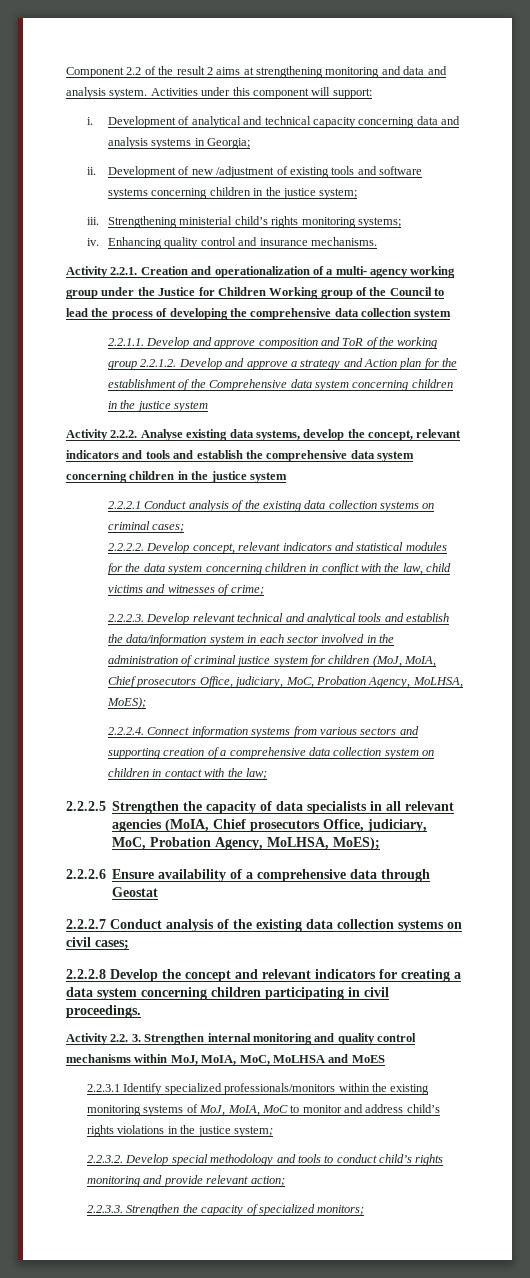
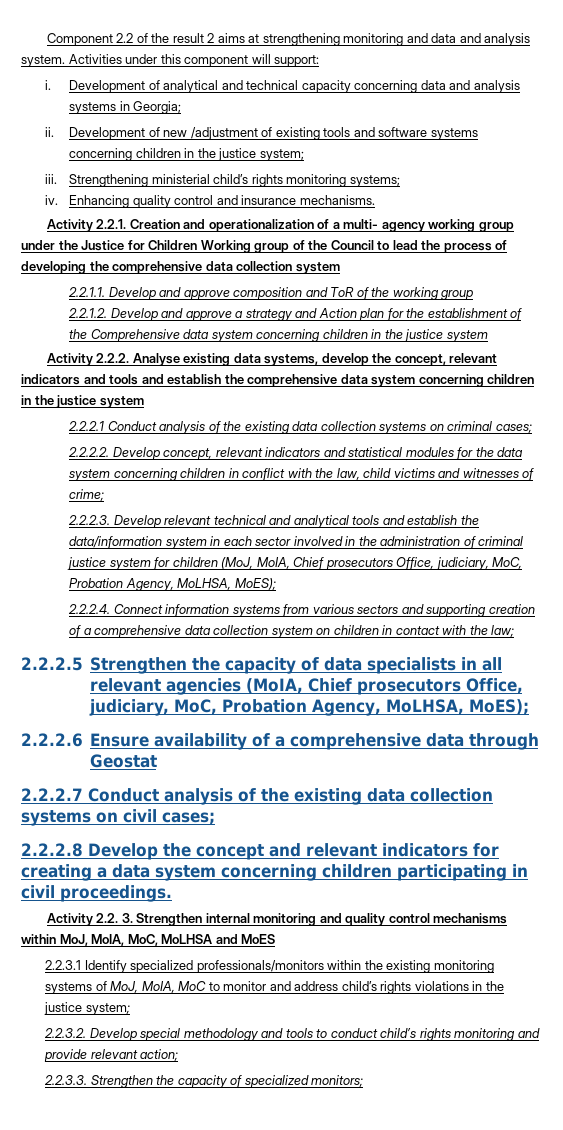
(138, 365) none -> (474, 295) //

